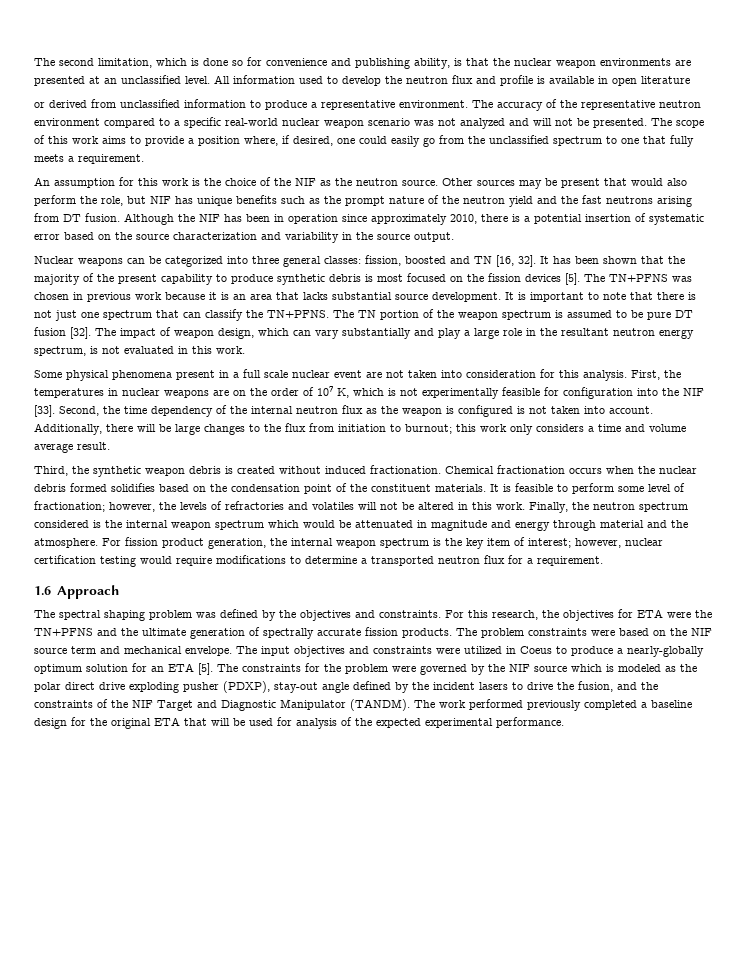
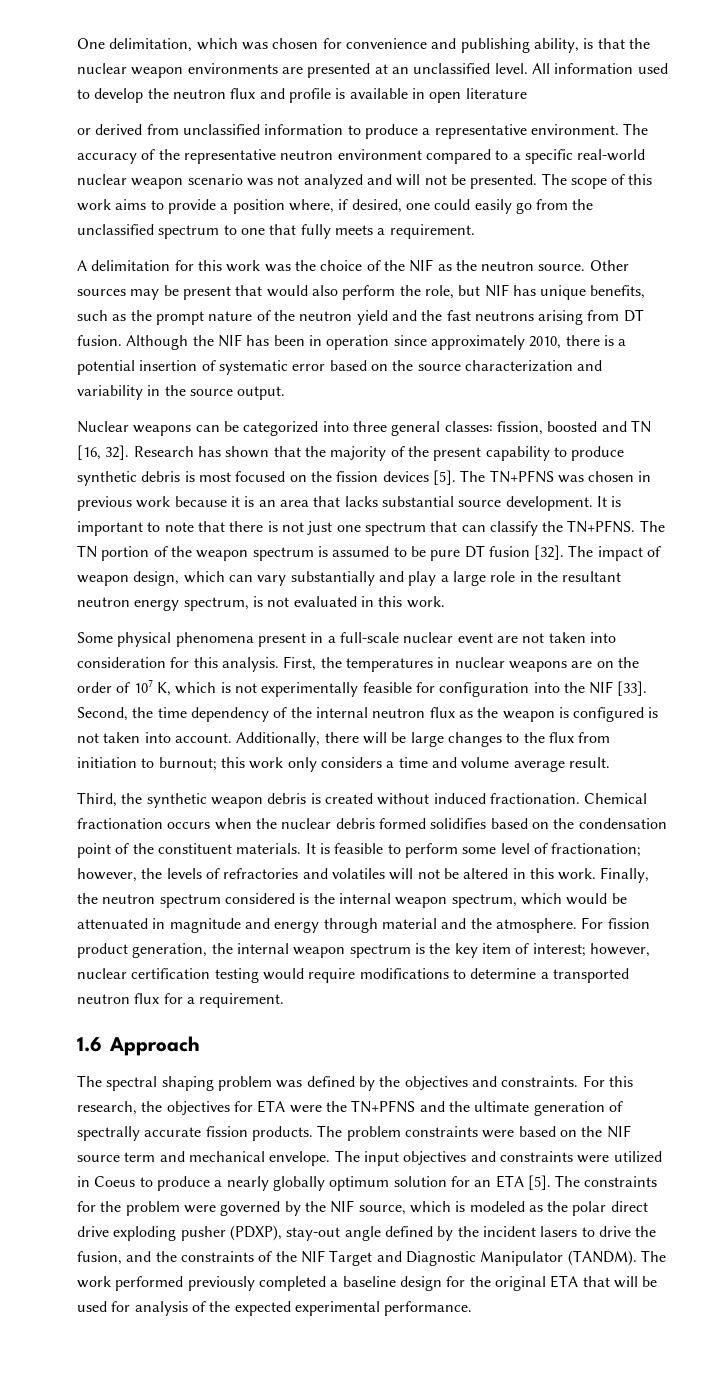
[34,58,243,68] The second limitation, which is done so -> [77,38,319,52] One delimitation, which was chosen
[34,177,115,188] An assumption -> [77,260,171,271] A delimitation
[192,178,200,186] is -> [264,264,291,272] was
[236,195,277,204] benefits -> [590,285,646,299] benefits,
[540,256,599,264] It has been -> [133,446,221,457] Research has
[243,369,288,378] full scale -> [339,632,399,643] full-scale
[215,520,264,530] spectrum -> [451,894,517,908] spectrum,
[627,646,704,657] nearly-globally -> [226,1176,325,1191] nearly globally
[534,666,567,672] source -> [358,1205,406,1215] source,

